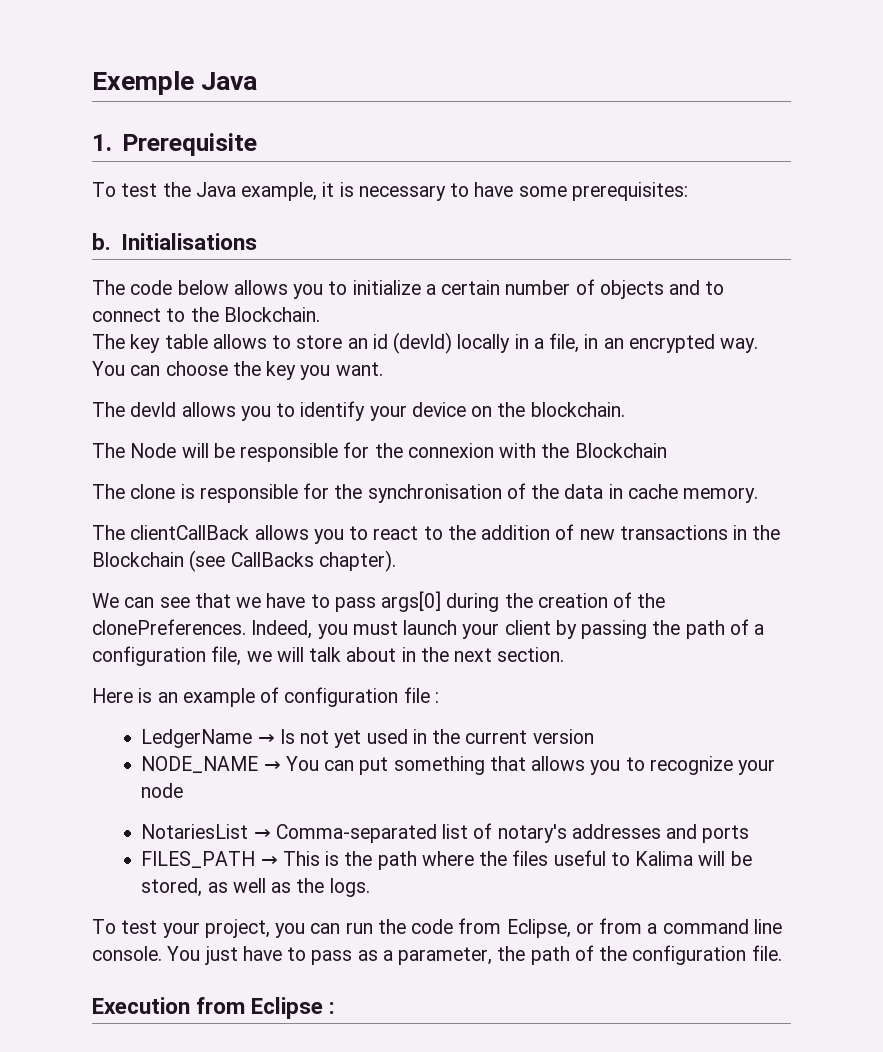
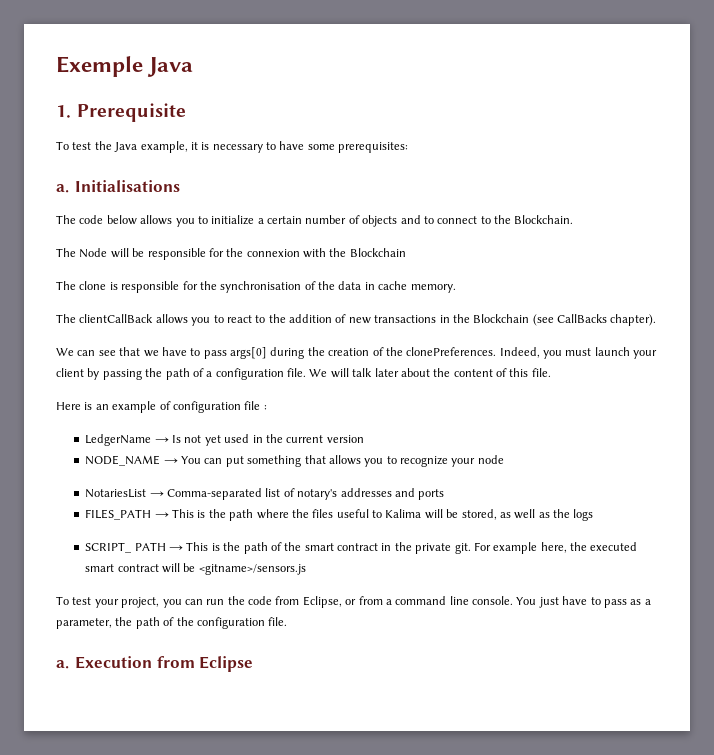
[92,233,111,250] b. -> [56,184,69,193] a.
[92,332,759,354] [92,361,383,380] [92,401,625,421] // The key table allows to store an id (devId) locally in a file, in an encrypted way. You can choose the key you want. // The devId allows you to identify your device on the blockchain. -> (574, 219) none
[211,646,565,666] file, we will talk about in the next section. -> [287,368,551,378] file. We will talk later about the content of this file.
[329,878,370,897] logs. -> [573,509,594,521] [85,542,638,554] [85,563,306,575] logs // SCRIPT_ PATH → This is the path of the smart contract in the private git. For example here, the executed smart contract will be <gitname>/sensors.js
(782, 953) none -> [56,660,69,669] a.
[329,1002,336,1014] : -> (254, 664) none

